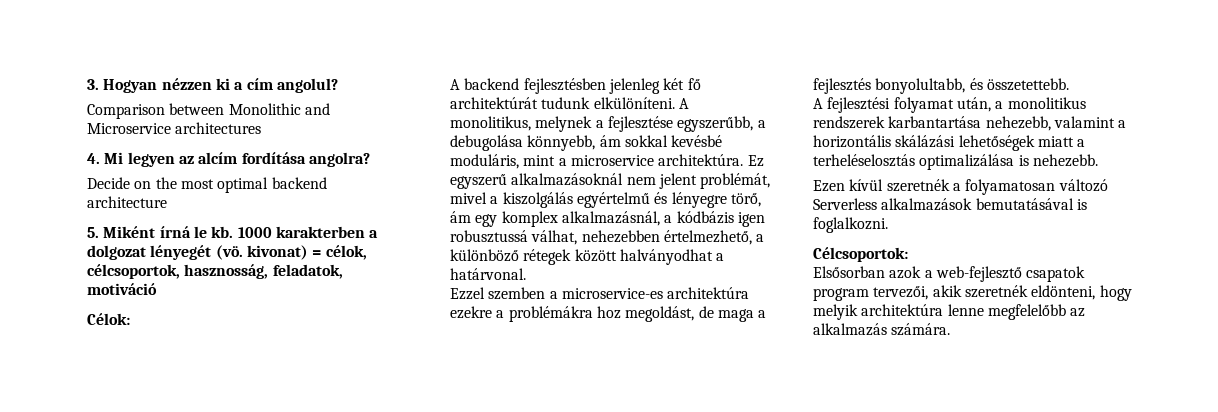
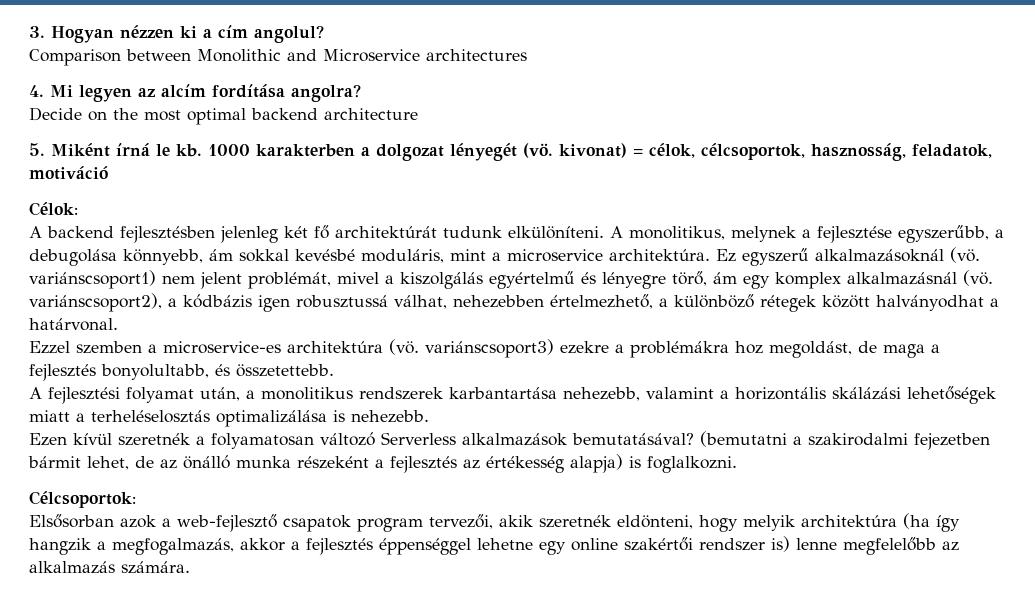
(624, 179) none -> [950,247,980,263] [29,270,156,289] (vö. variánscsoport1)
[561,211,660,226] alkalmazásnál, -> [847,270,993,286] [29,293,162,312] alkalmazásnál (vö. variánscsoport2),
(750, 293) none -> [389,339,554,358] (vö. variánscsoport3)
[975,198,1074,210] bemutatásával -> [572,431,990,450] [28,454,623,473] bemutatásával? (bemutatni a szakirodalmi fejezetben bármit lehet, de az önálló munka részeként a fejlesztés az értékesség alapja)
(944, 310) none -> [903,513,960,532] [29,536,790,555] (ha így hangzik a megfogalmazás, akkor a fejlesztés éppenséggel lehetne egy online szakértői rendszer is)

